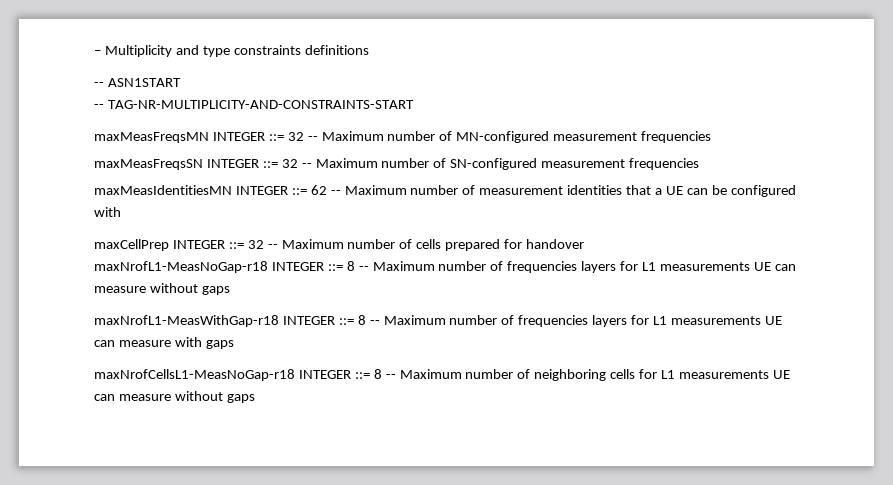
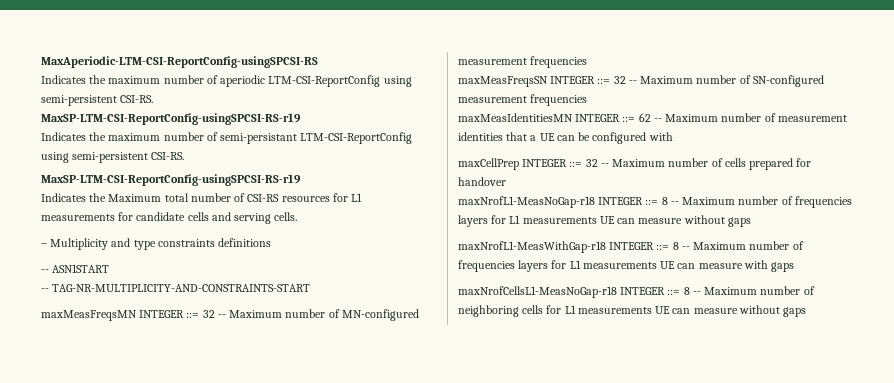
(94, 52) none -> [41,56,318,68] [41,75,412,87] [41,95,154,106] [41,113,301,125] [41,132,413,144] [41,152,185,163] [41,174,301,186] [41,193,363,202] [41,212,298,224] MaxAperiodic-LTM-CSI-ReportConfig-usingSPCSI-RS // Indicates the maximum number of aperiodic LTM-CSI-ReportConfig using semi-persistent CSI-RS. // MaxSP-LTM-CSI-ReportConfig-usingSPCSI-RS-r19 // Indicates the maximum number of semi-persistant LTM-CSI-ReportConfig using semi-persistent CSI-RS. // MaxSP-LTM-CSI-ReportConfig-usingSPCSI-RS-r19 // Indicates the Maximum total number of CSI-RS resources for L1 measurements for candidate cells and serving cells. //

